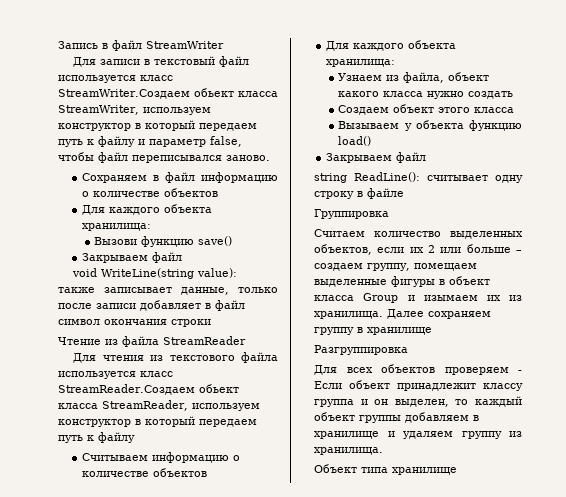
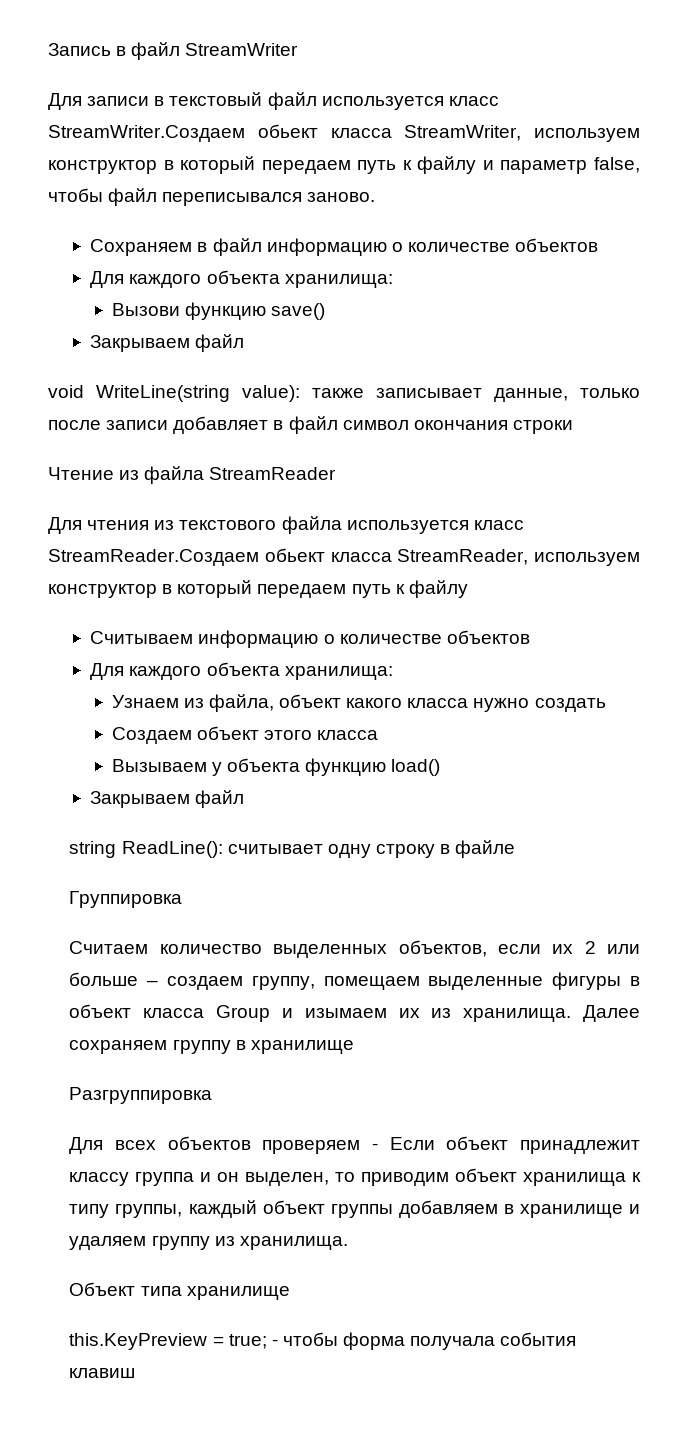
(469, 402) none -> [361,1168,641,1186] [69,1204,183,1218] приводим объект хранилища к типу группы,
(458, 471) none -> [69,1332,577,1350] [69,1368,136,1378] // this.KeyPreview = true; - чтобы форма получала события клавиш

